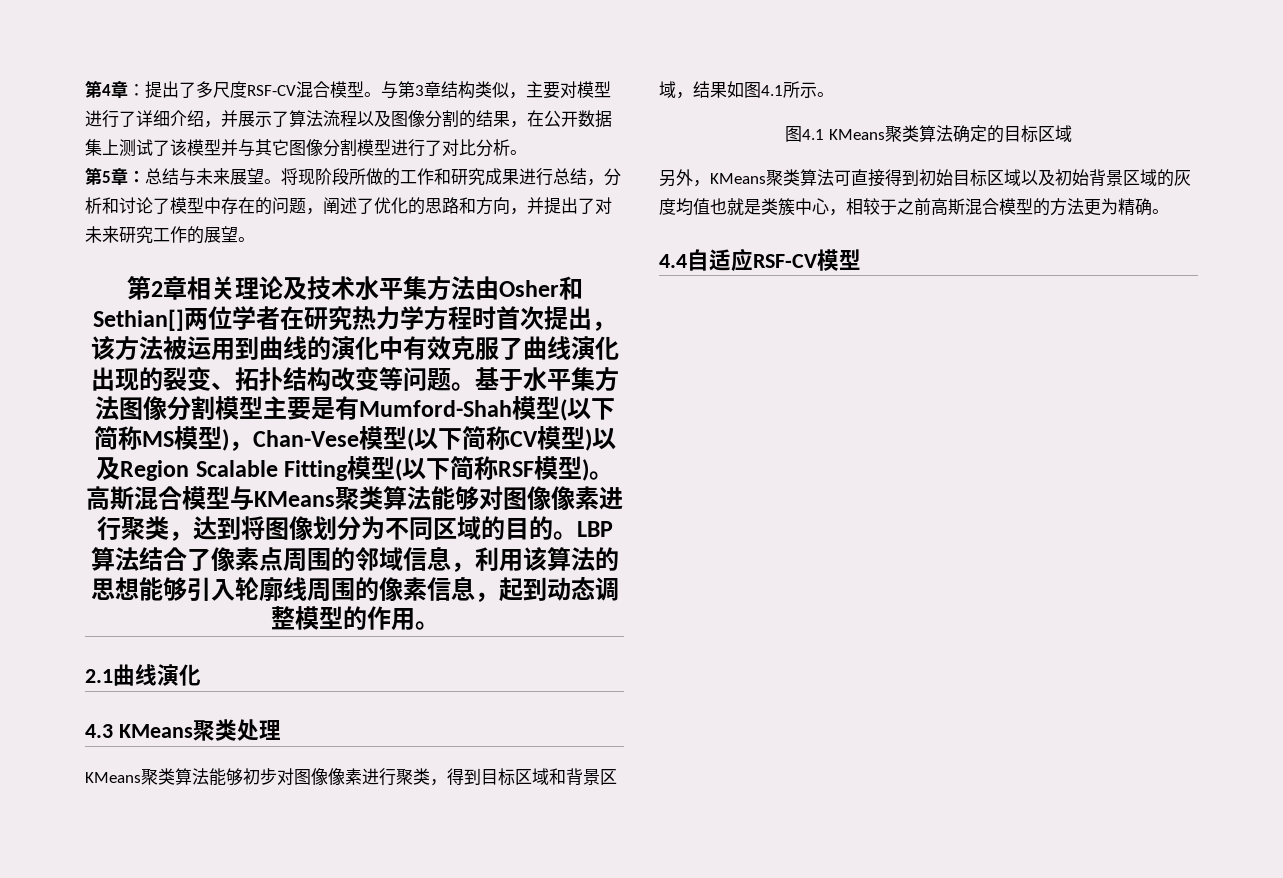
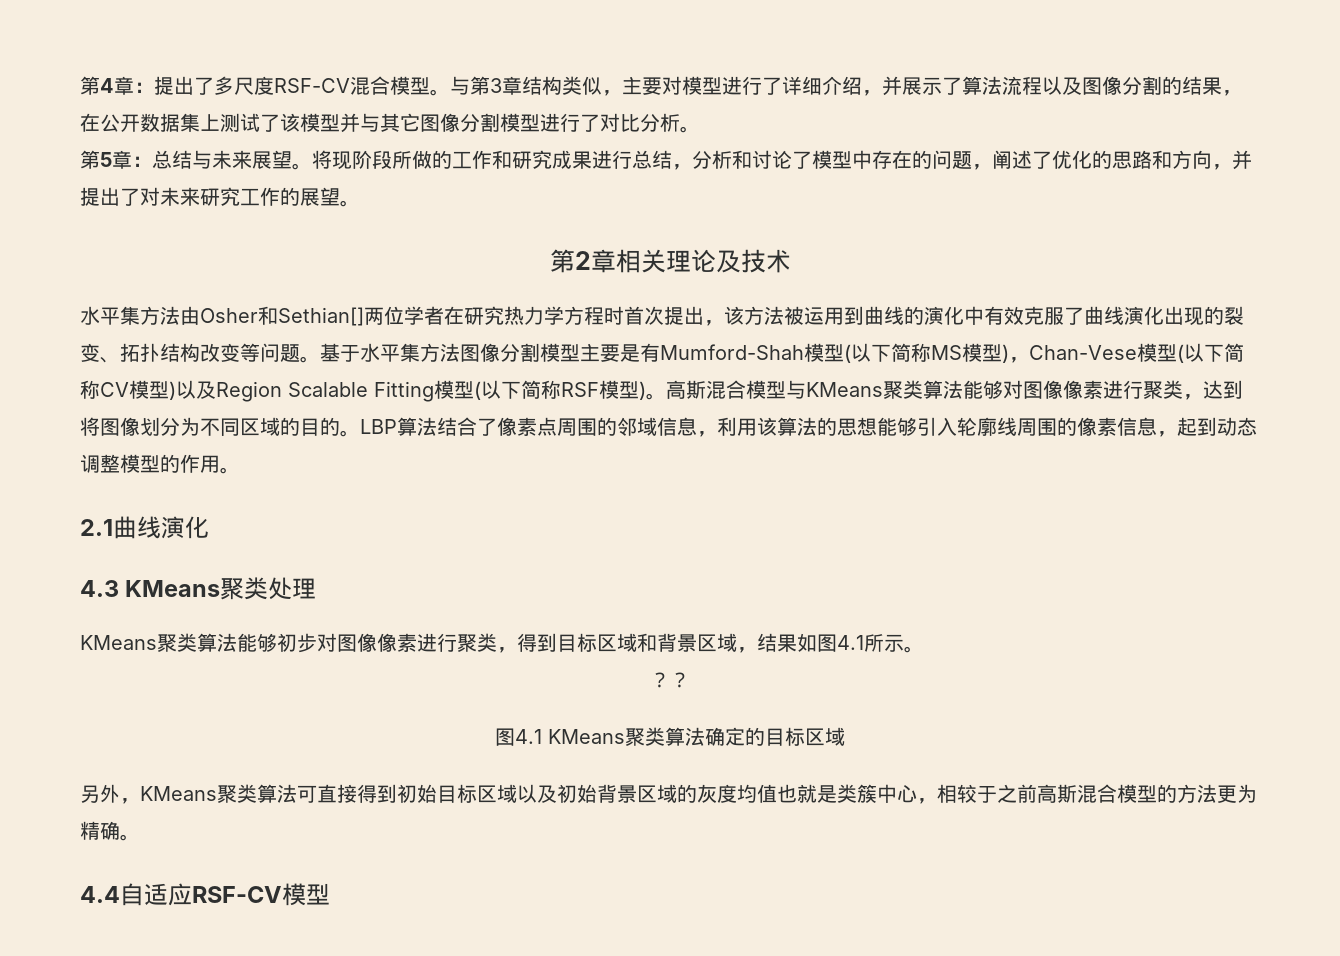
(355, 288) none -> (791, 261) //
(834, 94) none -> [650,672,690,688] // ？？

